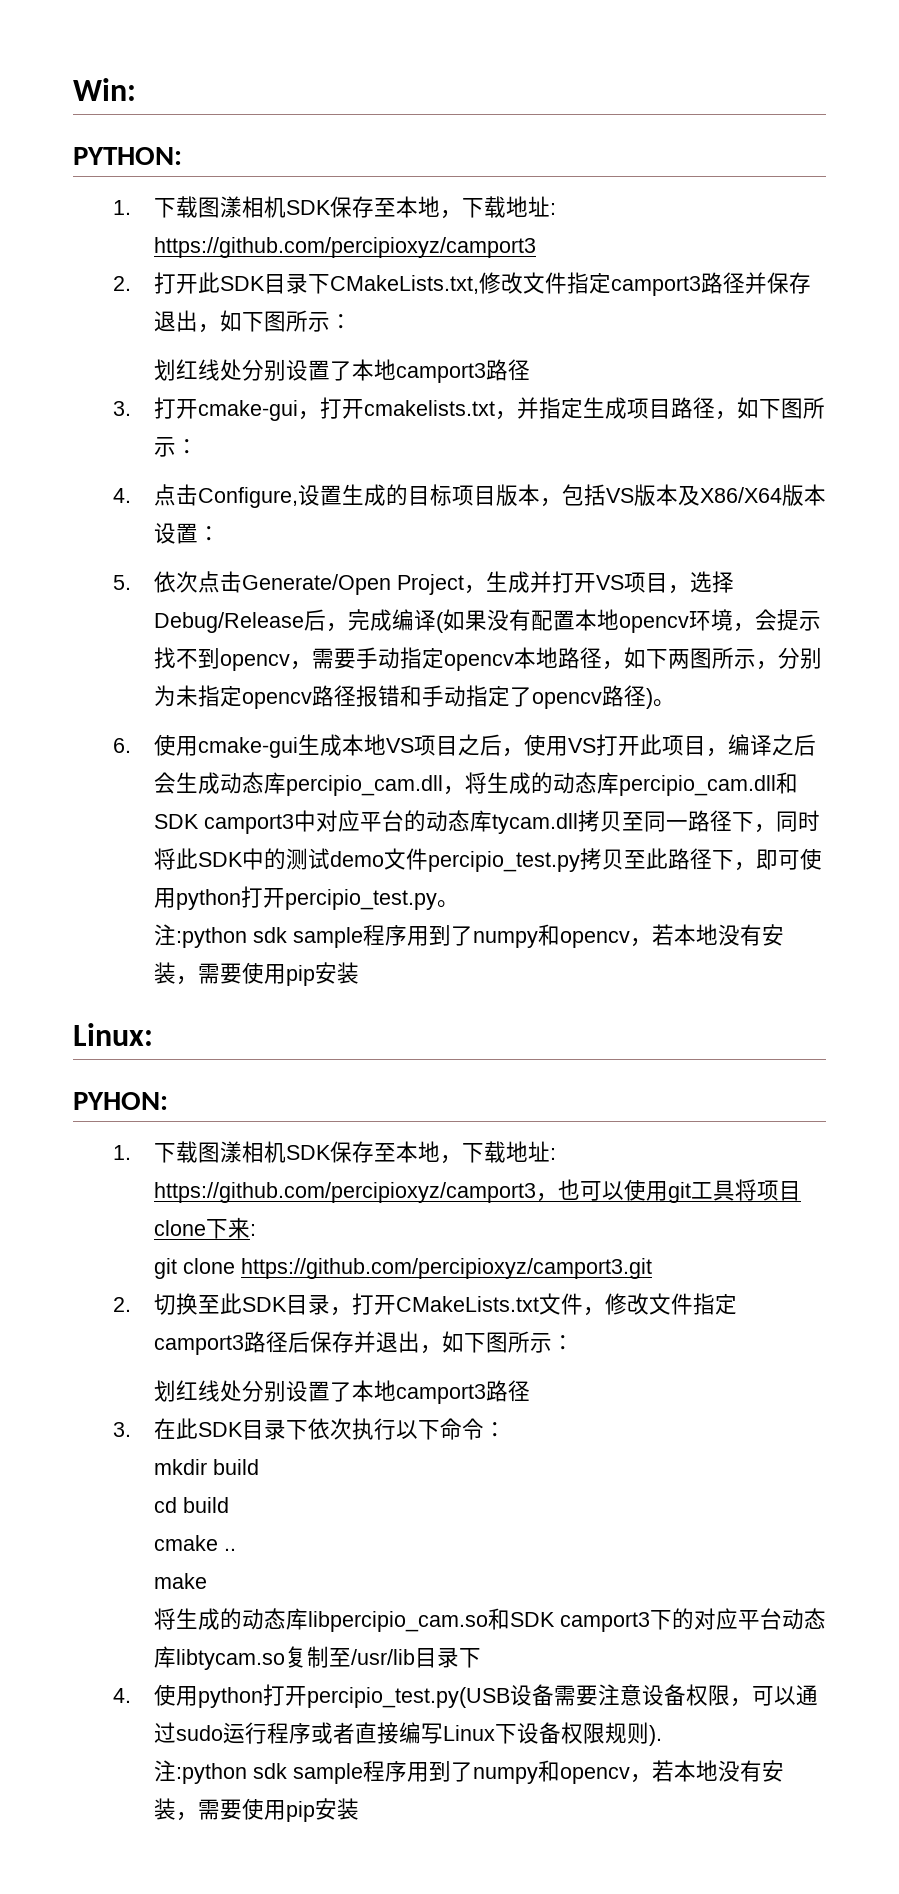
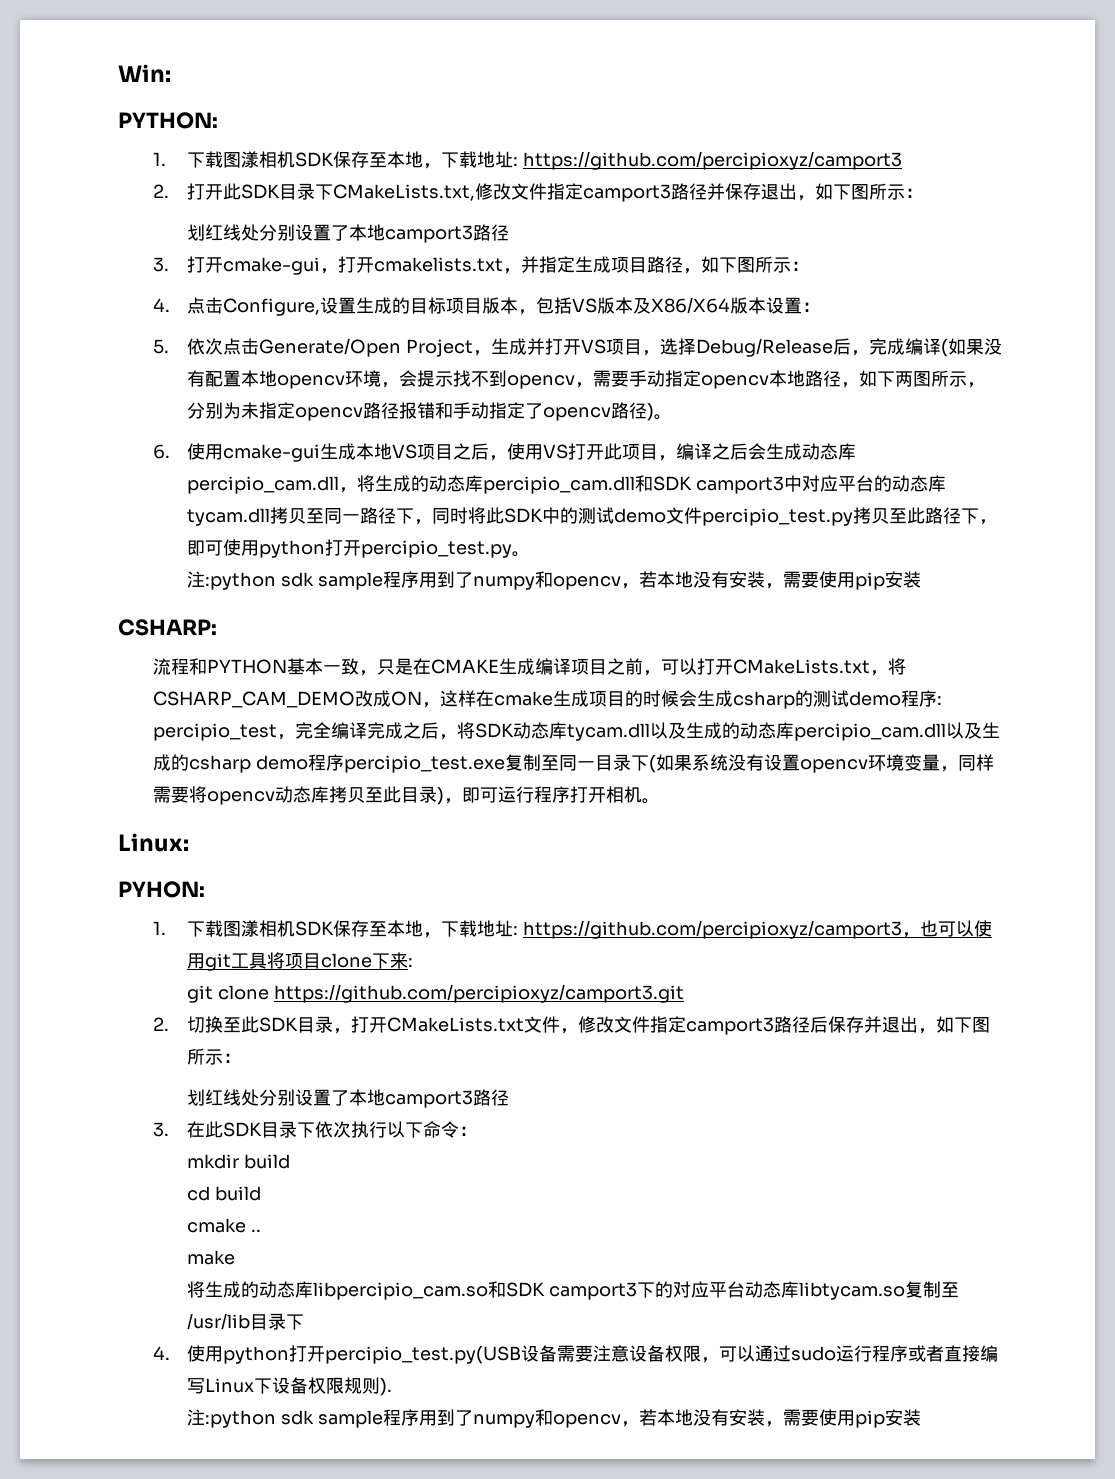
(359, 973) none -> [118,619,217,636] [152,658,906,676] [152,690,942,709] [152,722,1000,741] [152,754,994,773] [152,786,660,805] // CSHARP: // 流程和PYTHON基本一致，只是在CMAKE生成编译项目之前，可以打开CMakeLists.txt，将CSHARP_CAM_DEMO改成ON，这样在cmake生成项目的时候会生成csharp的测试demo程序: percipio_test，完全编译完成之后，将SDK动态库tycam.dll以及生成的动态库percipio_cam.dll以及生成的csharp demo程序percipio_test.exe复制至同一目录下(如果系统没有设置opencv环境变量，同样需要将opencv动态库拷贝至此目录)，即可运行程序打开相机。

